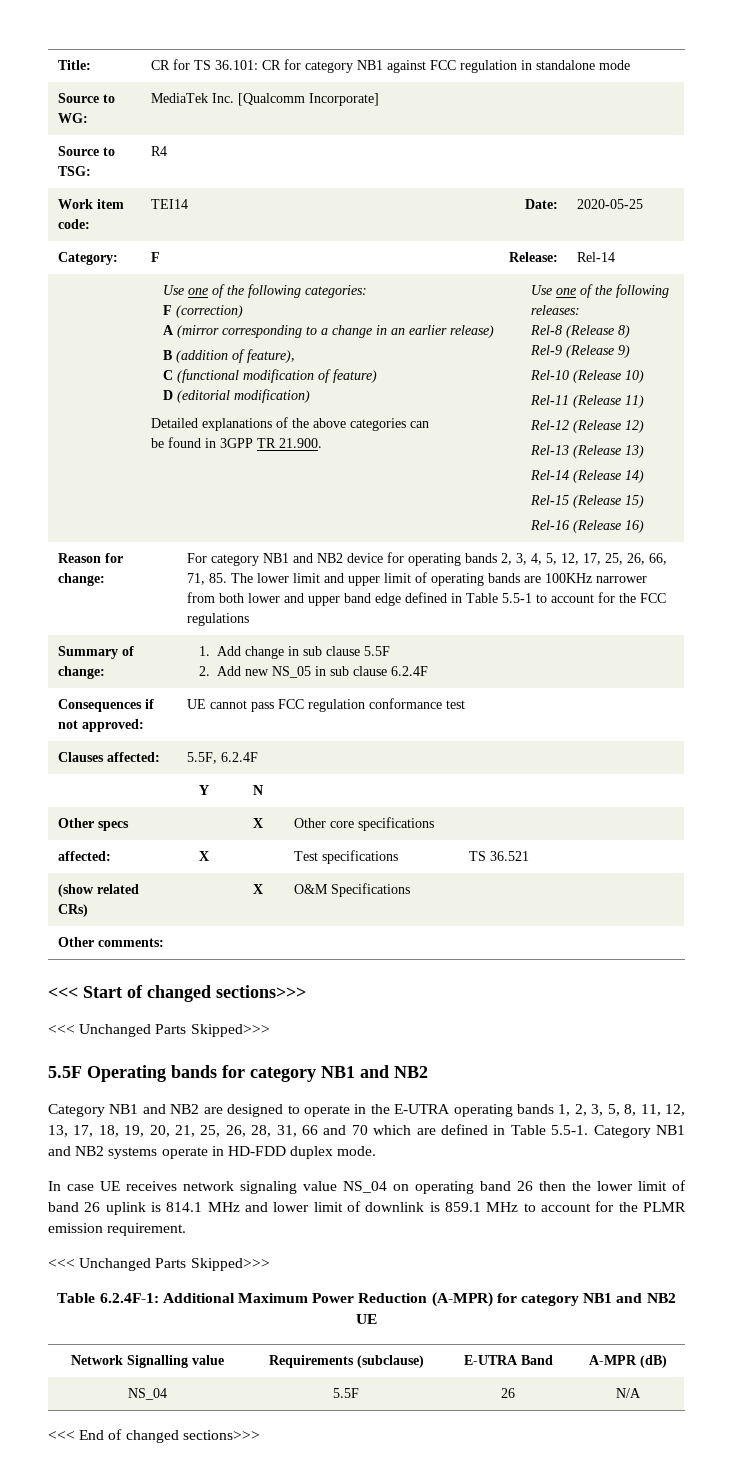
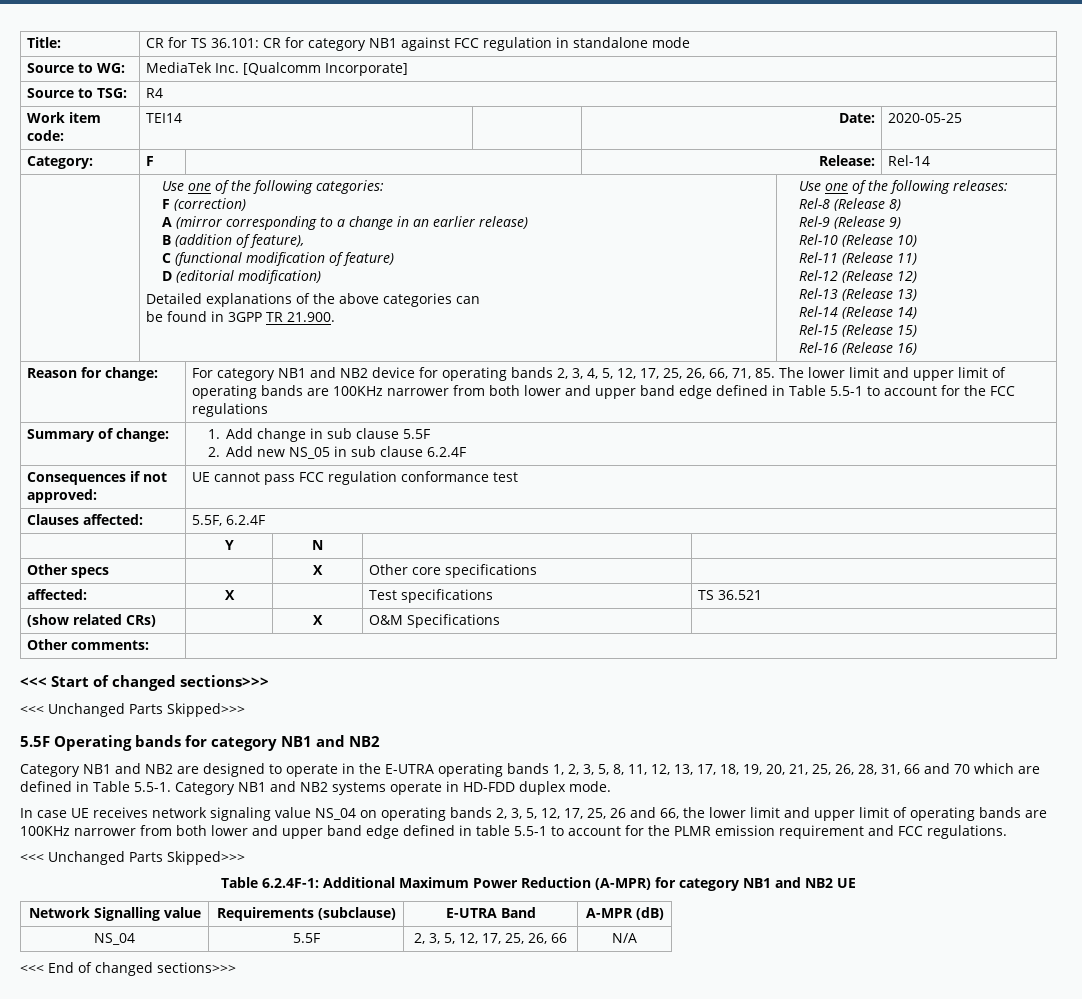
[480,1180,686,1191] [48,1201,519,1215] band 26 then the lower limit of band 26 uplink is 814.1 MHz and lower limit of downlink is 859.1 MHz -> [450,807,1047,821] [20,825,547,839] bands 2, 3, 5, 12, 17, 25, 26 and 66, the lower limit and upper limit of operating bands are 100KHz narrower from both lower and upper band edge defined in table 5.5-1
[107,1223,187,1236] requirement. -> [779,825,1007,839] requirement and FCC regulations.
[501,1388,515,1398] 26 -> [414,933,567,944] 2, 3, 5, 12, 17, 25, 26, 66

